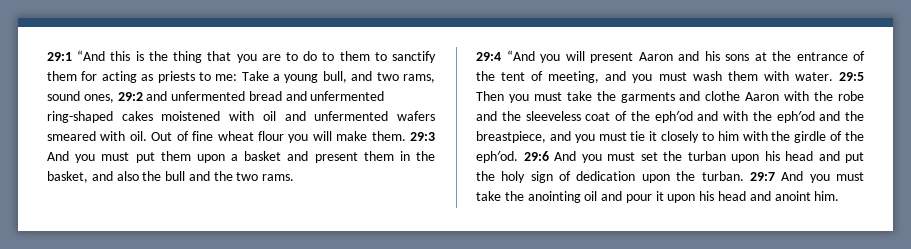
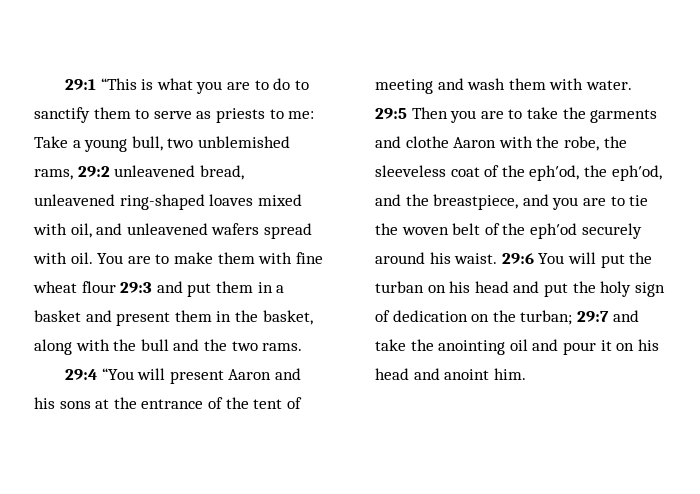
[77,50,232,63] “And this is the thing that -> [100,78,193,90] “This is what
(335, 56) none -> [34,107,90,123] sanctify
[392,51,437,63] [47,71,137,83] sanctify them for acting -> [153,111,192,119] serve
[351,71,435,83] [47,91,385,103] [47,111,435,123] [47,131,435,143] [47,151,130,163] and two rams, sound ones, 29:2 and unfermented bread and unfermented ring-shaped cakes moistened with oil and unfermented wafers smeared with oil. Out of fine wheat flour you will make them. 29:3 And you must -> [167,136,290,148] [34,165,244,180] [34,194,302,210] [33,223,312,239] [33,252,323,264] [33,281,183,293] two unblemished rams, 29:2 unleavened bread, unleavened ring-shaped loaves mixed with oil, and unleavened wafers spread with oil. You are to make them with fine wheat flour 29:3 and
[196,154,225,163] upon -> [257,282,273,293] in
[91,171,139,181] and also -> [34,339,110,355] along with
[506,50,560,63] “And you -> [101,368,134,380] “You
[548,71,687,83] meeting, and you must -> [375,78,464,94] meeting and
[533,92,562,101] must -> [480,109,523,119] are to
[837,91,864,101] [476,111,497,121] robe and -> [563,136,599,151] robe,
[654,111,815,123] eph′od and with the eph′od -> [529,165,662,181] eph′od, the eph′od,
[598,131,864,143] [476,151,658,163] must tie it closely to him with the girdle of the eph′od. 29:6 And you must set -> [582,195,649,206] [375,223,642,239] [375,252,625,268] are to tie the woven belt of the eph′od securely around his waist. 29:6 You will put
[731,154,759,163] upon -> [427,285,446,293] on
[641,171,864,183] upon the turban. 29:7 And you must -> [471,310,639,325] on the turban; 29:7 and
[667,194,696,203] upon -> [616,343,635,351] on

